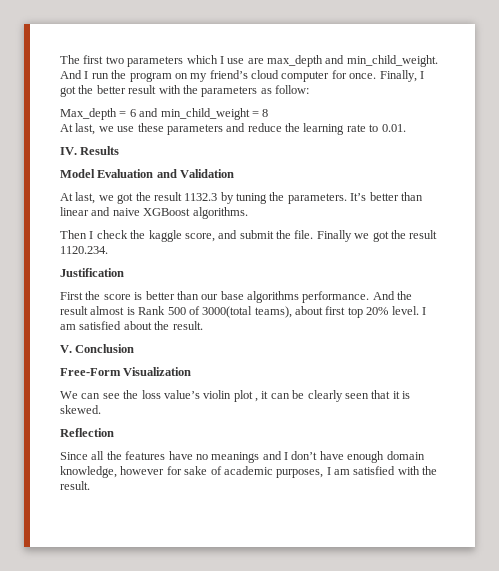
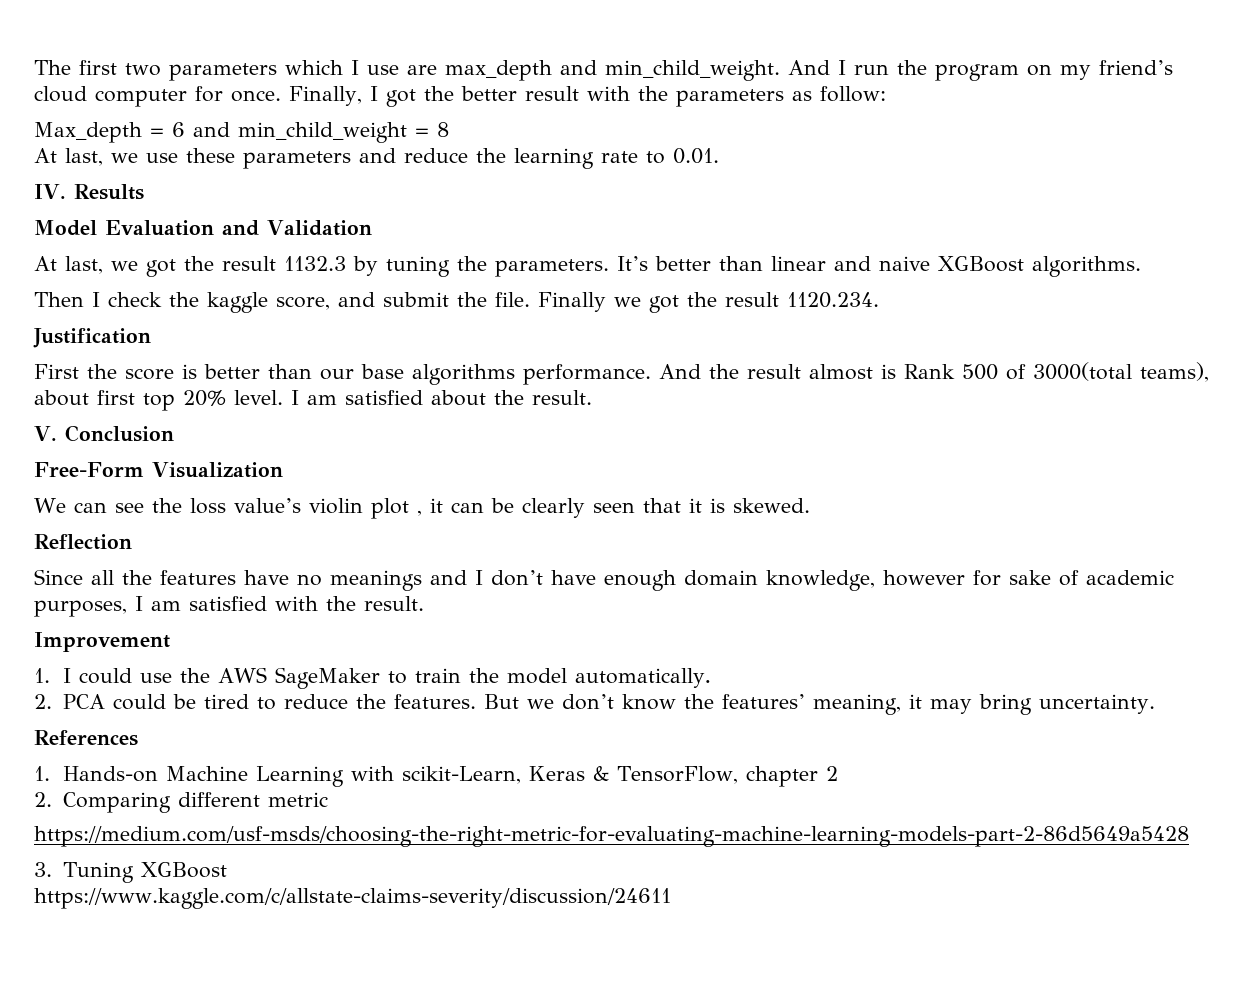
(90, 485) none -> [34,632,170,652] [34,667,712,689] [34,694,1156,715] [34,730,138,746] [34,766,839,787] [34,792,329,813] [34,826,1189,847] [34,862,228,883] [34,888,671,909] // Improvement // 1. I could use the AWS SageMaker to train the model automatically. // 2. PCA could be tired to reduce the features. But we don’t know the features’ meaning, it may bring uncertainty. // References // 1. Hands-on Machine Learning with scikit-Learn, Keras & TensorFlow, chapter 2 // 2. Comparing different metric // https://medium.com/usf-msds/choosing-the-right-metric-for-evaluating-machine-learning-models-part-2-86d5649a5428 // 3. Tuning XGBoost // https://www.kaggle.com/c/allstate-claims-severity/discussion/24611

